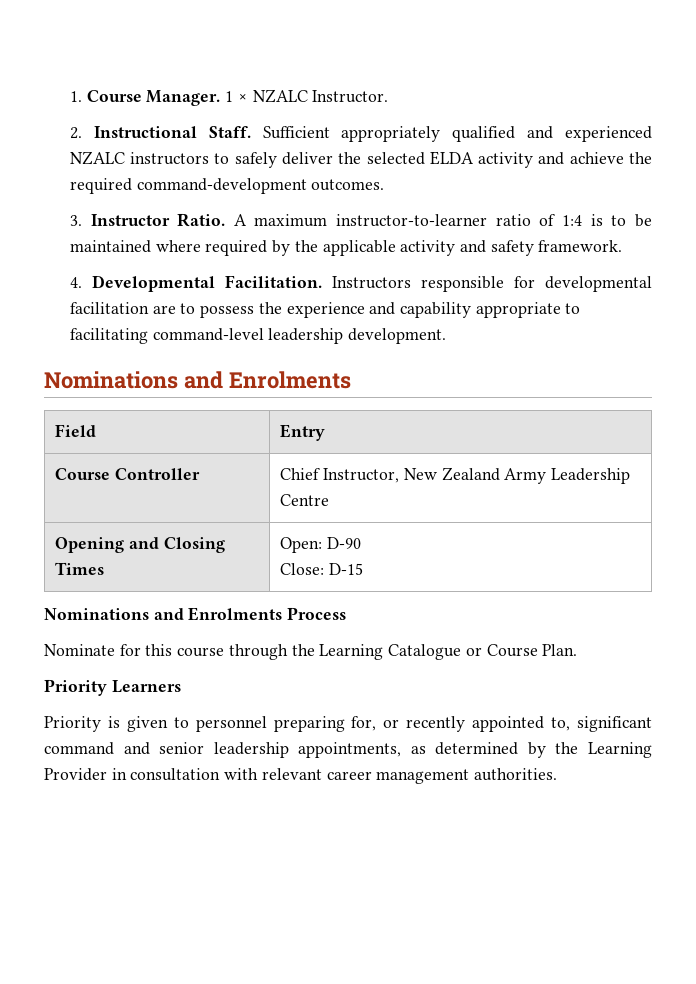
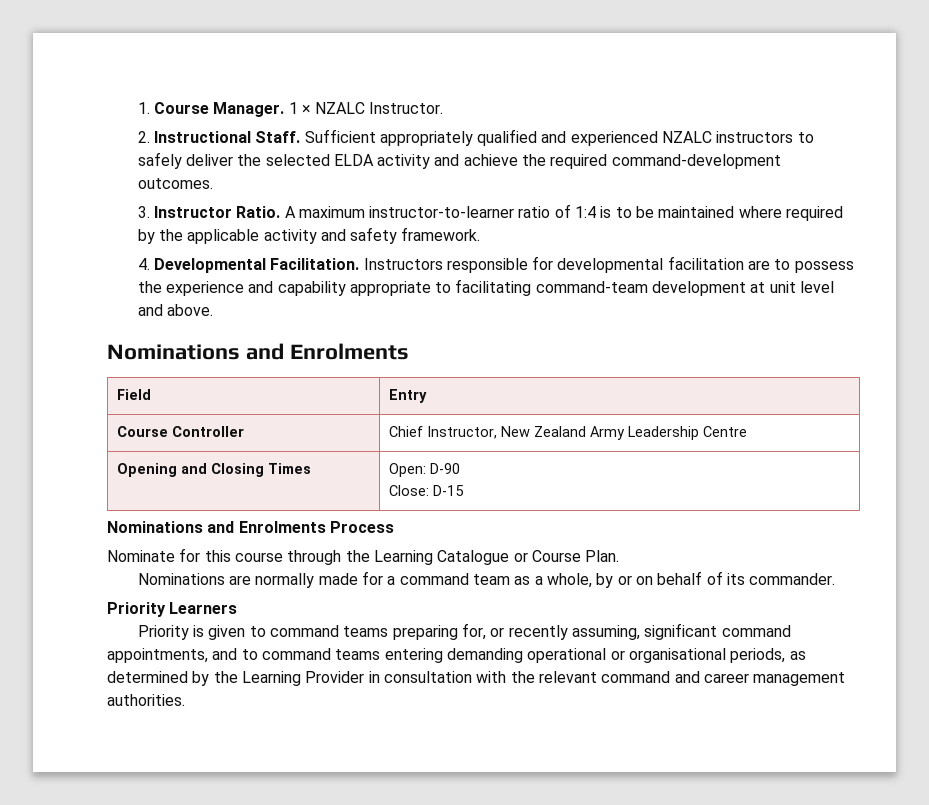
[152,328,447,344] command-level leadership development. -> [535,281,835,296] [137,304,213,316] command-team development at unit level and above.
(578, 650) none -> [137,571,836,588] // Nominations are normally made for a command team as a whole, by or on behalf of its commander.
[195,716,267,732] personnel -> [270,625,389,637] command teams
[472,716,653,732] [44,742,402,758] appointed to, significant command and senior leadership appointments, -> [571,623,791,640] [107,648,786,663] assuming, significant command appointments, and to command teams entering demanding operational or organisational periods,
[261,768,322,780] relevant -> [510,671,700,683] the relevant command and

